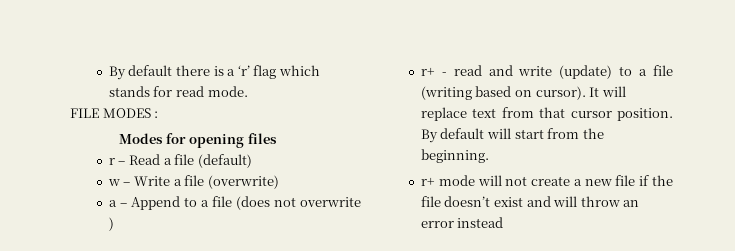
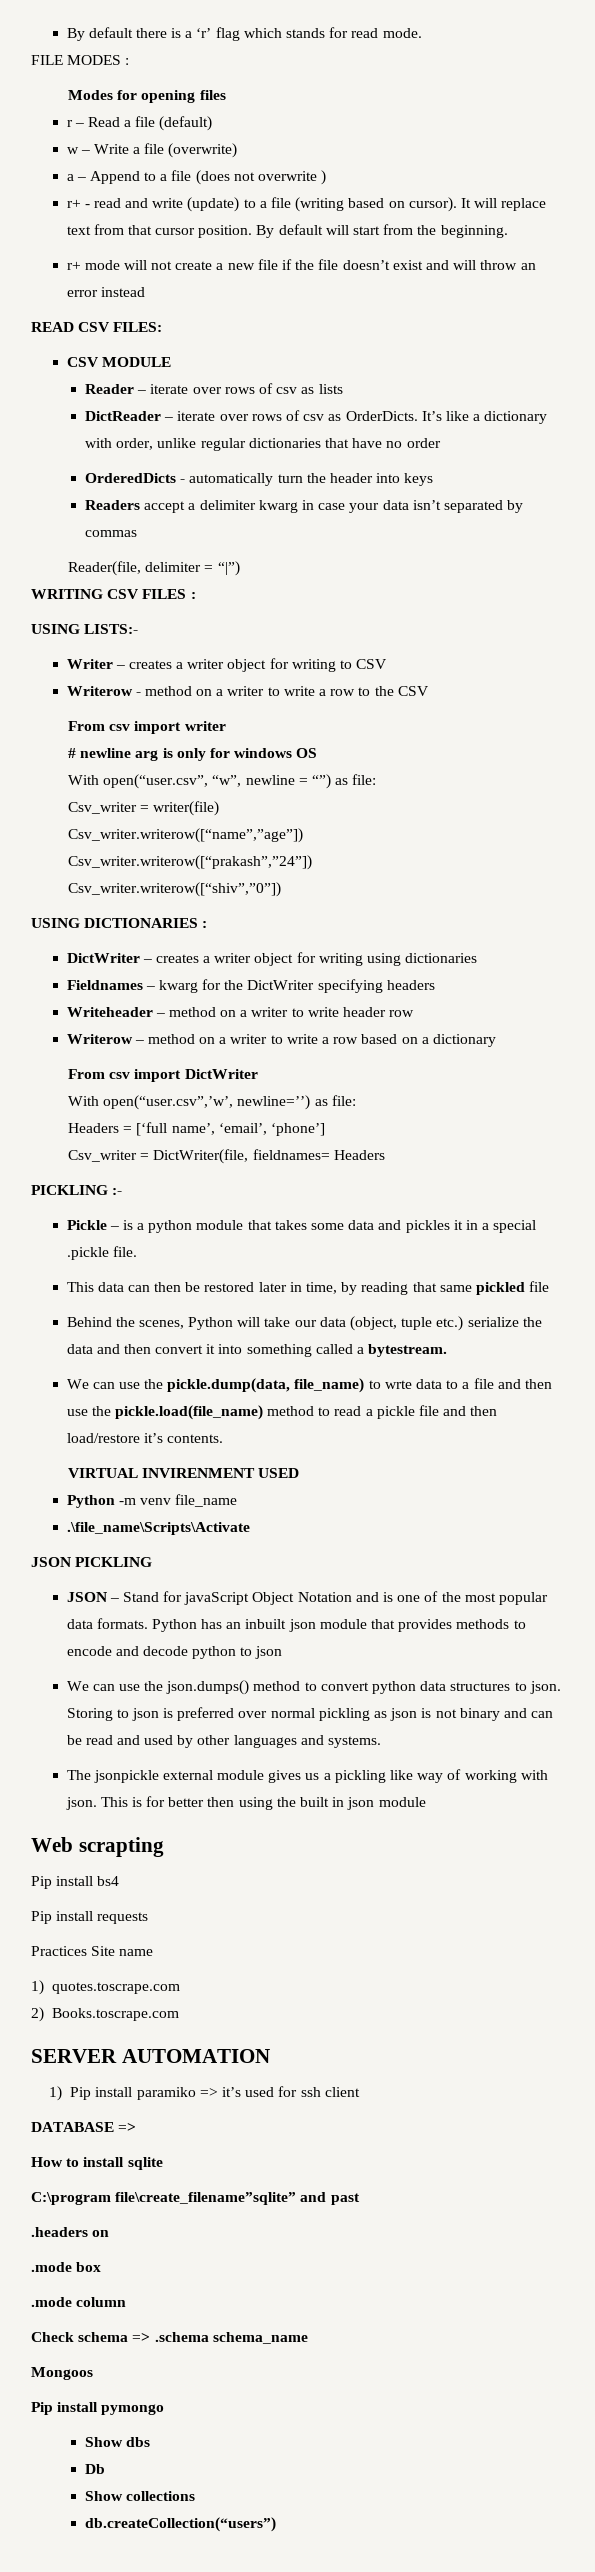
(504, 222) none -> [31,322,163,332] [66,357,171,367] [85,383,343,394] [85,410,548,424] [85,438,441,451] [85,473,434,486] [85,500,524,513] [85,530,138,537] [67,561,240,576] [31,589,196,599] [31,624,139,634] [66,658,388,672] [66,686,429,696] [67,721,226,734] [67,748,318,761] [67,774,377,789] [67,801,220,816] [67,828,303,843] [67,855,312,870] [67,882,281,897] [31,918,208,928] [66,952,478,966] [66,979,435,993] [66,1007,415,1017] [66,1034,496,1047] [67,1069,258,1082] [67,1095,356,1110] [67,1122,325,1136] [67,1149,385,1164] [31,1185,123,1195] [66,1220,537,1233] [66,1246,137,1260] [66,1281,550,1295] [66,1316,542,1331] [66,1344,448,1357] [66,1378,552,1393] [66,1405,498,1420] [66,1433,223,1443] [67,1468,300,1478] [66,1494,238,1508] [66,1522,250,1535] [31,1557,153,1567] [66,1591,548,1605] [66,1618,526,1632] [66,1646,283,1659] [66,1680,561,1695] [66,1707,554,1721] [66,1735,382,1748] [66,1769,548,1783] [65,1796,426,1810] [31,1837,164,1857] [31,1876,120,1889] [31,1911,149,1924] [31,1946,154,1956] [31,1980,180,1995] [31,2007,179,2022] [31,2049,270,2063] [49,2086,360,2101] [31,2122,137,2132] [31,2157,163,2170] [31,2192,360,2205] [31,2227,110,2237] [31,2262,102,2272] [31,2297,127,2307] [31,2332,308,2344] [31,2367,93,2380] [31,2402,165,2415] [85,2437,151,2447] [85,2464,106,2474] [85,2491,196,2501] [85,2517,277,2532] // READ CSV FILES: // CSV MODULE // Reader – iterate over rows of csv as lists // DictReader – iterate over rows of csv as OrderDicts. It’s like a dictionary with order, unlike regular dictionaries that have no order // OrderedDicts - automatically turn the header into keys // Readers accept a delimiter kwarg in case your data isn’t separated by commas // Reader(file, delimiter = “|”) // WRITING CSV FILES : // USING LISTS:- // Writer – creates a writer object for writing to CSV // Writerow - method on a writer to write a row to the CSV // From csv import writer // # newline arg is only for windows OS // With open(“user.csv”, “w”, newline = “”) as file: // Csv_writer = writer(file) // Csv_writer.writerow([“name”,”age”]) // Csv_writer.writerow([“prakash”,”24”]) // Csv_writer.writerow([“shiv”,”0”]) // USING DICTIONARIES : // DictWriter – creates a writer object for writing using dictionaries // Fieldnames – kwarg for the DictWriter specifying headers // Writeheader – method on a writer to write header row // Writerow – method on a writer to write a row based on a dictionary // From csv import DictWriter // With open(“user.csv”,’w’, newline=’’) as file: // Headers = [‘full name’, ‘email’, ‘phone’] // Csv_writer = DictWriter(file, fieldnames= Headers // PICKLING :- // Pickle – is a python module that takes some data and pickles it in a special .pickle file. // This data can then be restored later in time, by reading that same pickled file // Behind the scenes, Python will take our data (object, tuple etc.) serialize the data and then convert it into something called a bytestream. // We can use the pickle.dump(data, file_name) to wrte data to a file and then use the pickle.load(file_name) method to read a pickle file and then load/restore it’s contents. // VIRTUAL INVIRENMENT USED // Python -m venv file_name // .\file_name\Scripts\Activate // JSON PICKLING // JSON – Stand for javaScript Object Notation and is one of the most popular data formats. Python has an inbuilt json module that provides methods to encode and decode python to json // We can use the json.dumps() method to convert python data structures to json. Storing to json is preferred over normal pickling as json is not binary and can be read and used by other languages and systems. // The jsonpickle external module gives us a pickling like way of working with json. This is for better then using the built in json module // Web scrapting // Pip install bs4 // Pip install requests // Practices Site name // 1) quotes.toscrape.com // 2) Books.toscrape.com // SERVER AUTOMATION // 1) Pip install paramiko => it’s used for ssh client // DATABASE => // How to install sqlite // C:\program file\create_filename”sqlite” and past // .headers on // .mode box // .mode column // Check schema => .schema schema_name // Mongoos // Pip install pymongo // Show dbs // Db // Show collections // db.createCollection(“users”)

